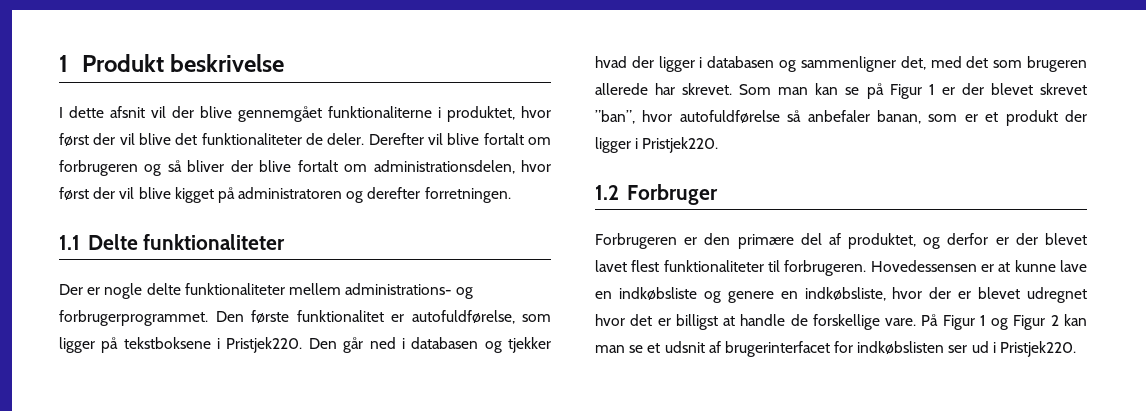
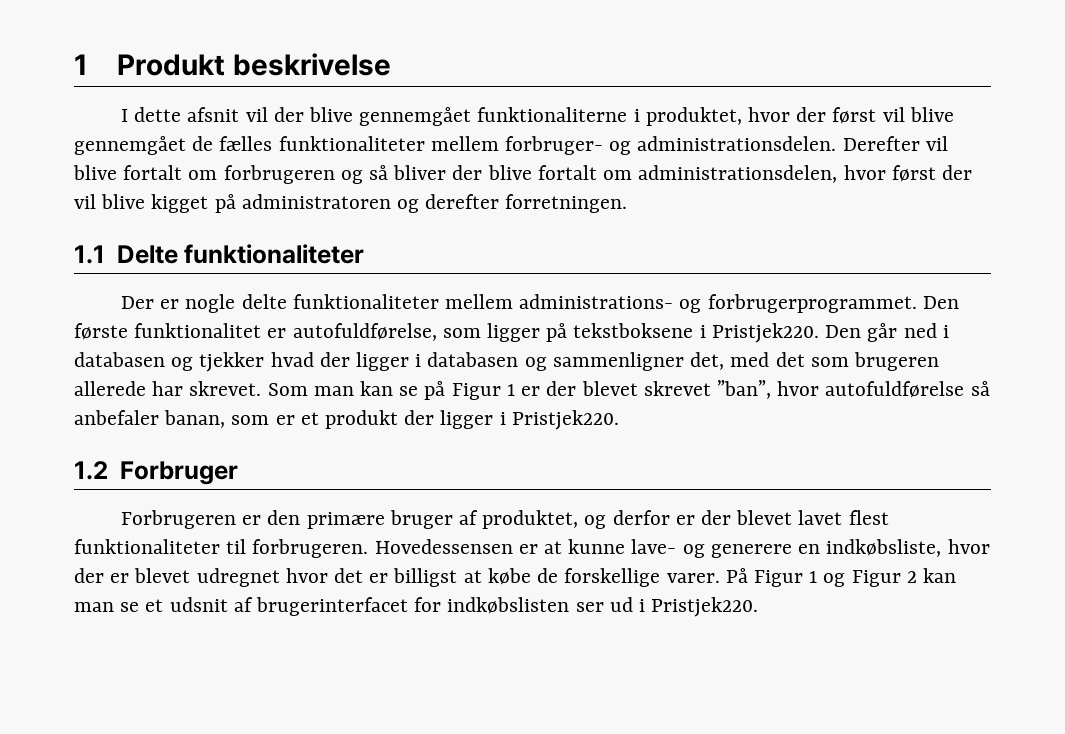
[59,133,365,146] først der vil blive det funktionaliteter de deler. -> [796,107,954,124] [74,136,837,155] der først vil blive gennemgået de fælles funktionaliteter mellem forbruger- og administrationsdelen.
[800,233,822,245] del -> [389,510,453,529] bruger
[1060,260,1087,272] [595,287,774,303] lave en indkøbsliste og genere -> [631,539,792,558] lave- og generere
[740,314,786,326] handle -> [487,568,531,585] købe
[885,318,917,326] vare. -> [666,573,720,583] varer.

